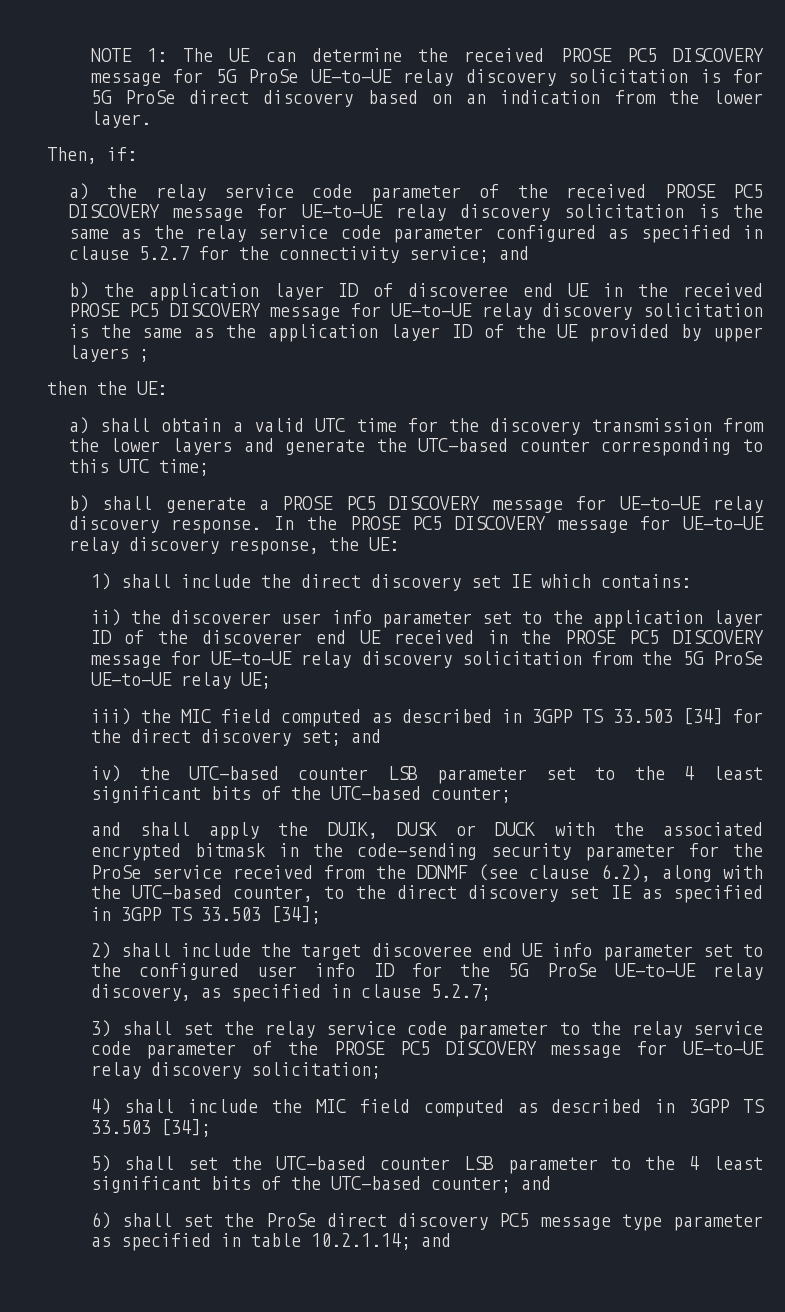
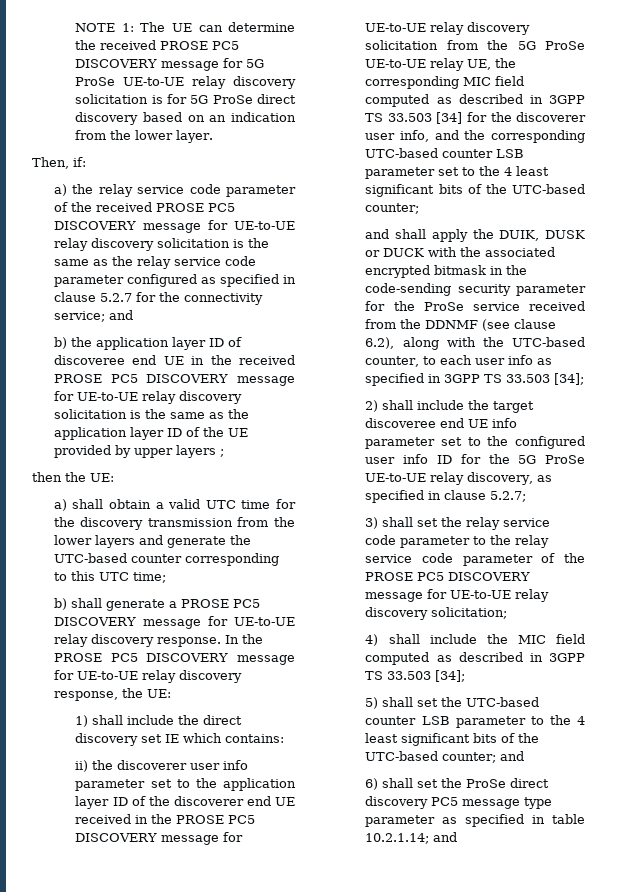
[240,672,271,689] [90,708,171,725] UE; // iii) the -> [467,58,517,70] [365,76,460,89] UE, the corresponding
[130,729,381,746] [90,765,170,782] direct discovery set; and // iv) the -> [516,112,586,122] [365,130,585,143] discoverer user info, and the corresponding
[355,885,632,902] the direct discovery set IE -> [440,355,534,365] each user info

